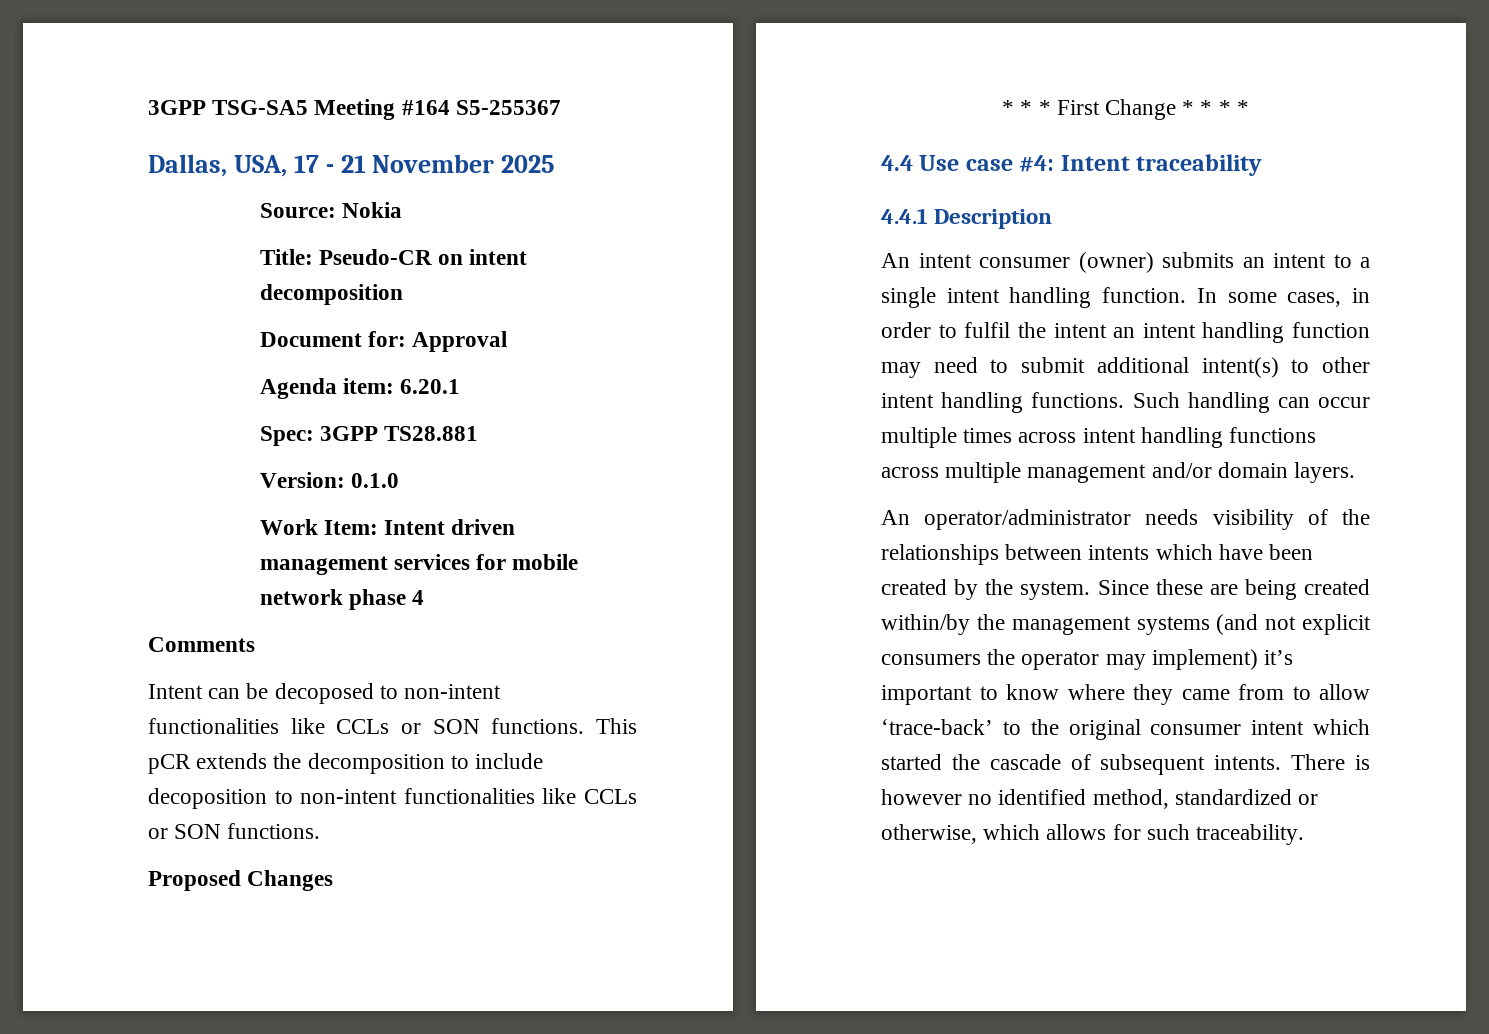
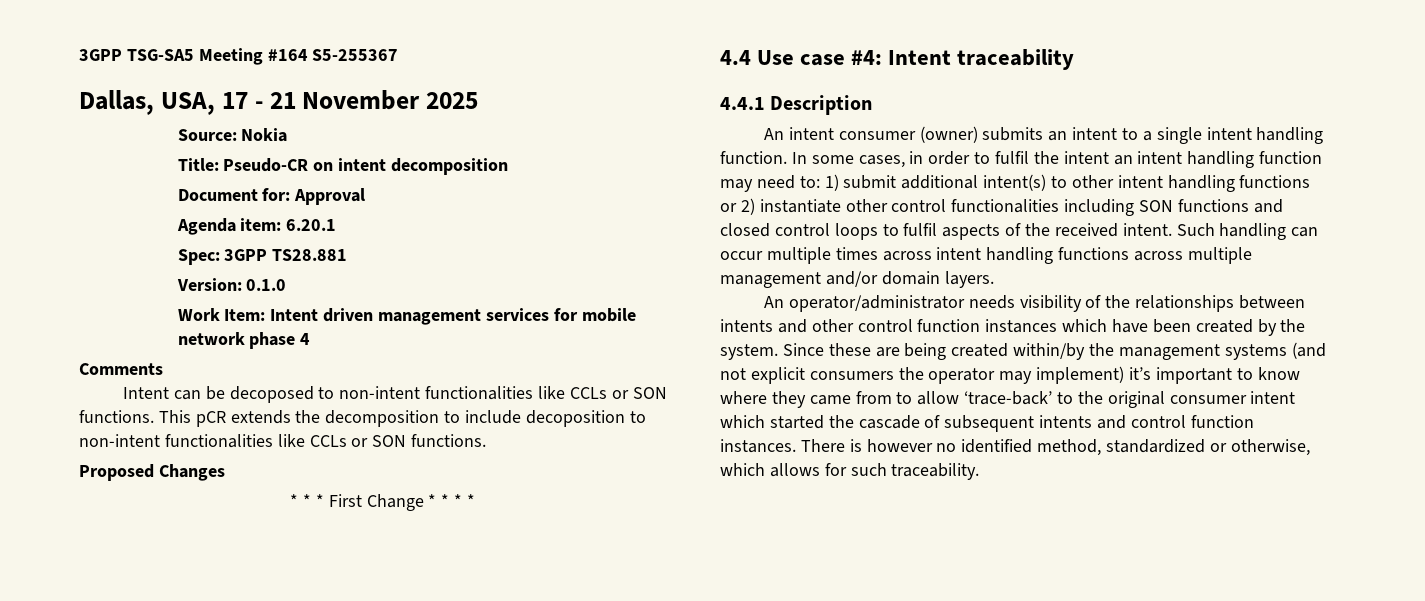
[990,359,1009,373] to -> [799,174,839,191] to: 1)
[1031,392,1125,408] functions. -> [1239,175,1311,188] [720,198,1283,216] [720,223,1172,240] functions or 2) instantiate other control functionalities including SON functions and closed control loops to fulfil aspects of the received intent.
(1150, 552) none -> [777,319,1058,333] and other control function instances
[1214,755,1282,770] intents. -> [1039,415,1254,429] [720,439,796,453] intents and control function instances.

